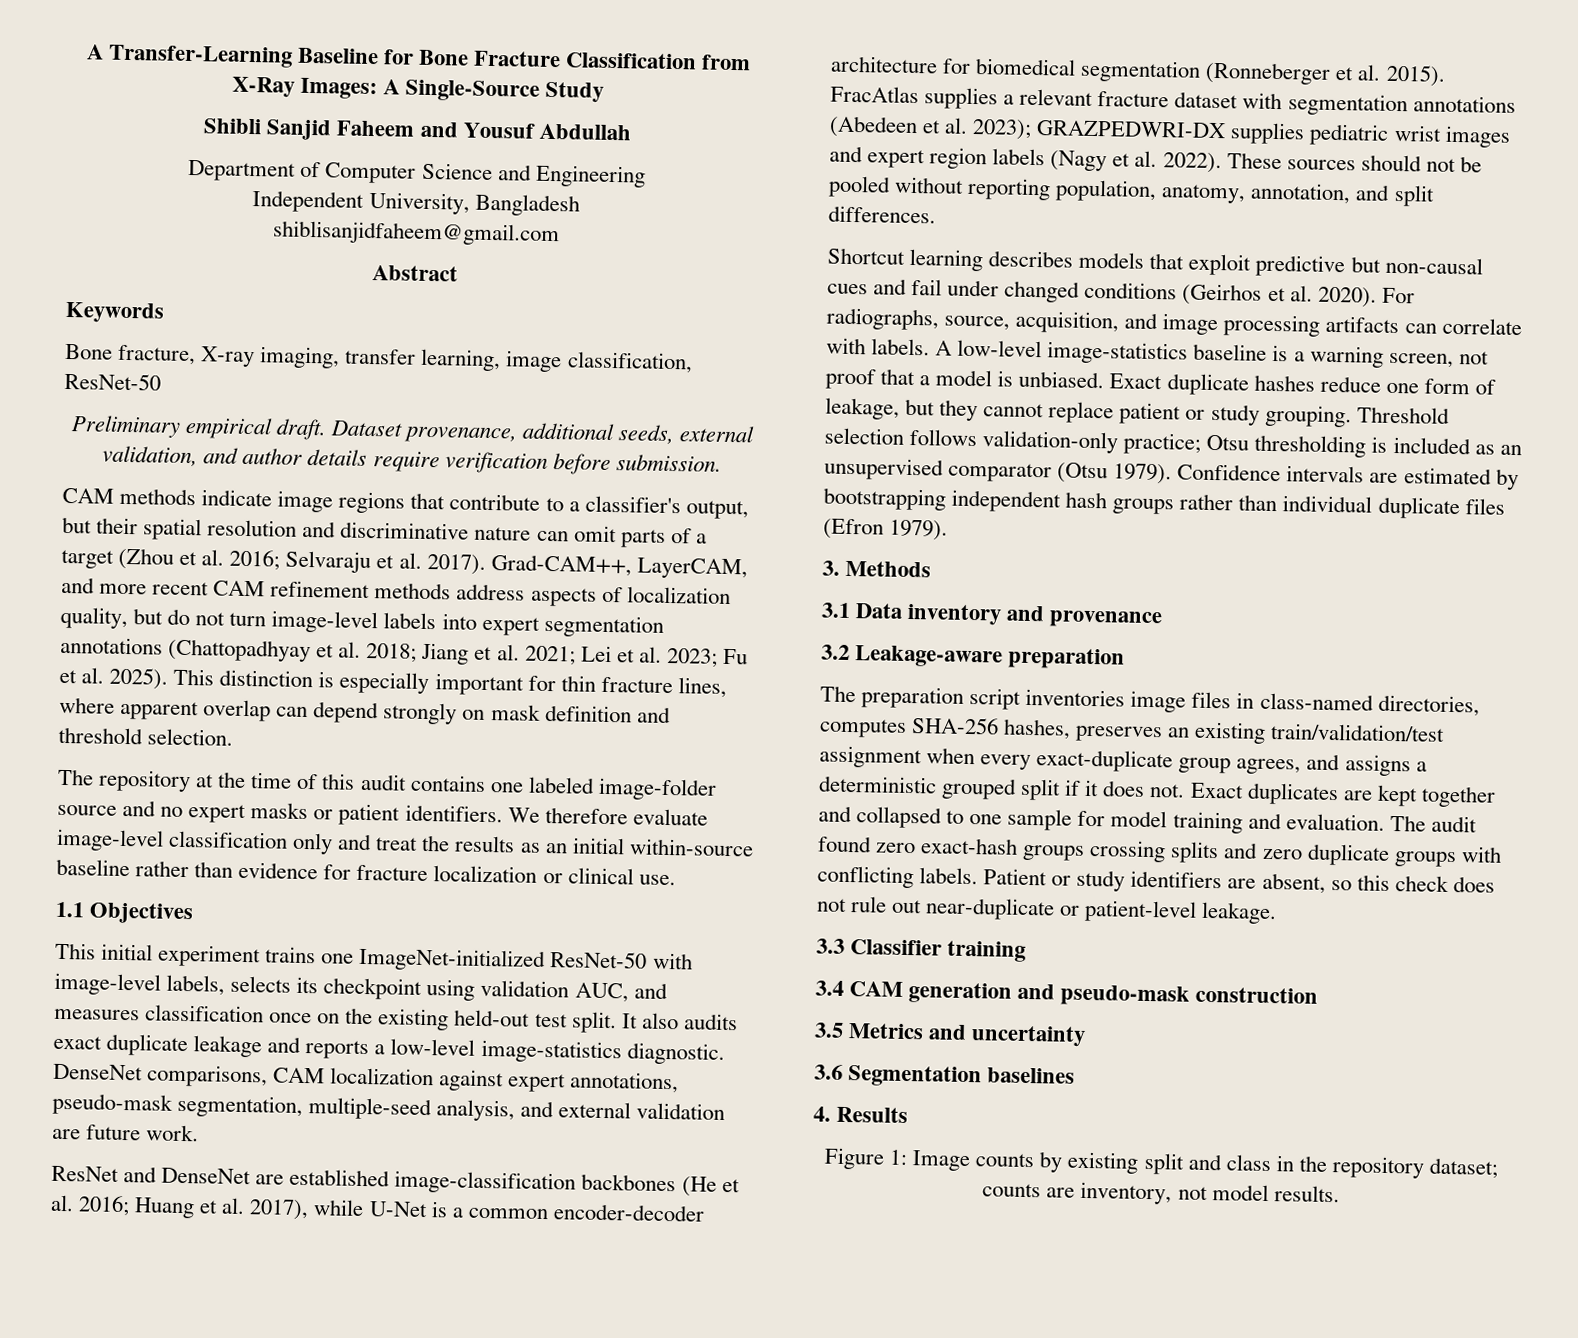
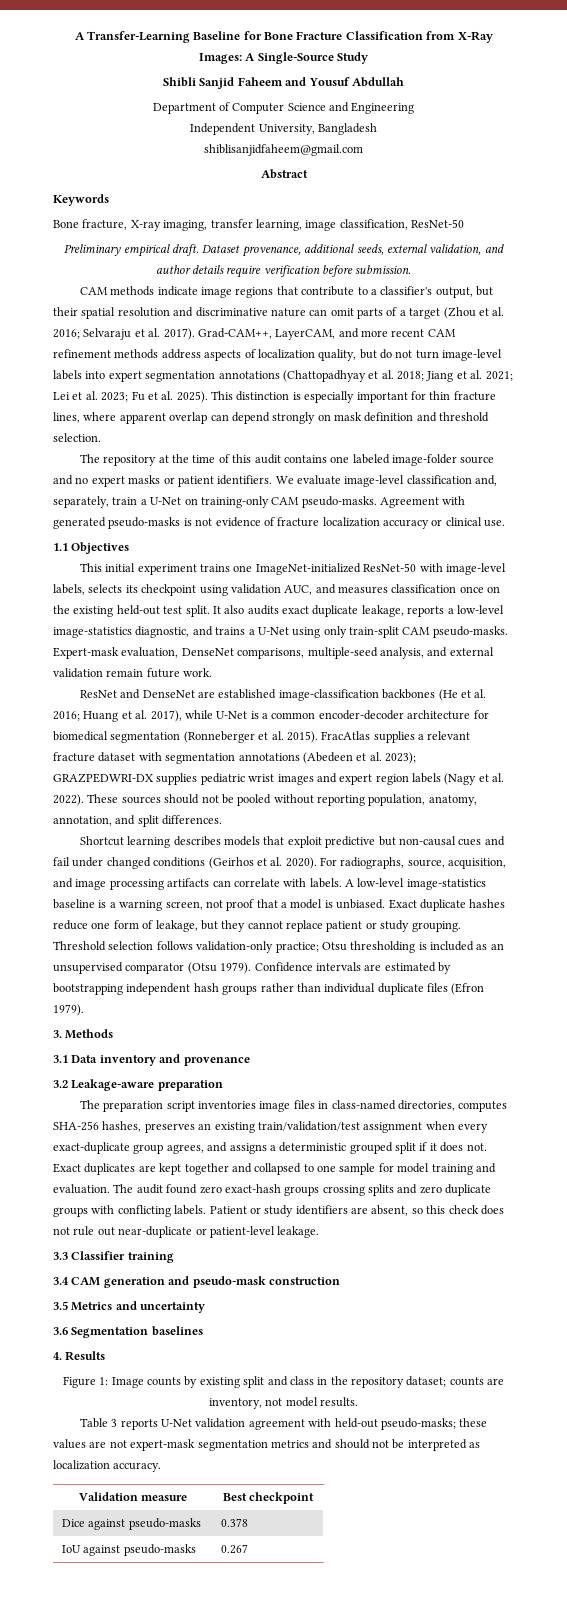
[544,806,628,825] therefore -> (294, 480) none
[292,832,754,857] [56,858,352,880] only and treat the results as an initial within-source baseline rather than evidence for -> [475,475,498,486] [53,496,466,508] [53,517,275,529] and, separately, train a U-Net on training-only CAM pseudo-masks. Agreement with generated pseudo-masks is not evidence of
(538, 874) none -> [383,519,429,529] accuracy
[193,1035,302,1058] leakage and -> [361,605,404,617] leakage,
[626,1042,725,1065] [53,1063,680,1094] [52,1092,304,1119] diagnostic. DenseNet comparisons, CAM localization against expert annotations, pseudo-mask segmentation, -> [135,626,508,638] [53,647,305,659] diagnostic, and trains a U-Net using only train-split CAM pseudo-masks. Expert-mask evaluation, DenseNet comparisons,
[52,1128,81,1140] are -> [106,669,144,677] remain
(1340, 1194) none -> [79,1418,488,1430] [53,1439,481,1451] [53,1460,162,1472] [78,1492,188,1501] [222,1492,315,1504] [62,1518,201,1530] [221,1518,249,1527] [62,1544,196,1556] [221,1544,249,1554] // Table 3 reports U-Net validation agreement with held-out pseudo-masks; these values are not expert-mask segmentation metrics and should not be interpreted as localization accuracy. // Validation measure | Best checkpoint // Dice against pseudo-masks | 0.378 // IoU against pseudo-masks | 0.267

